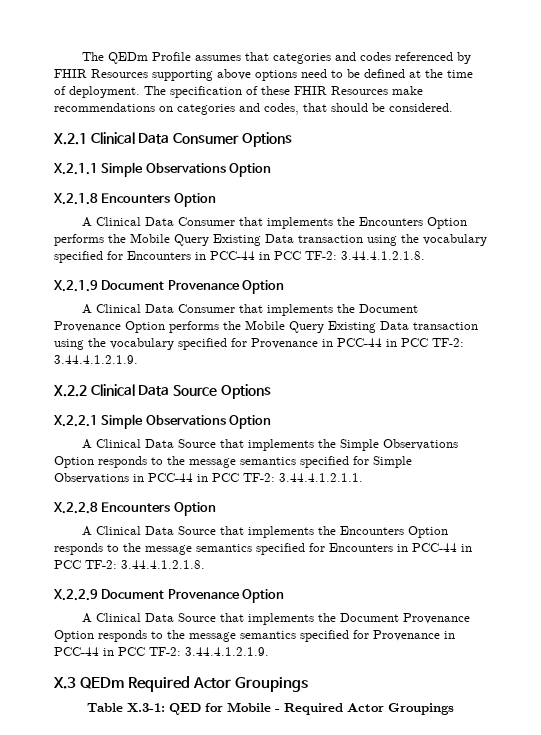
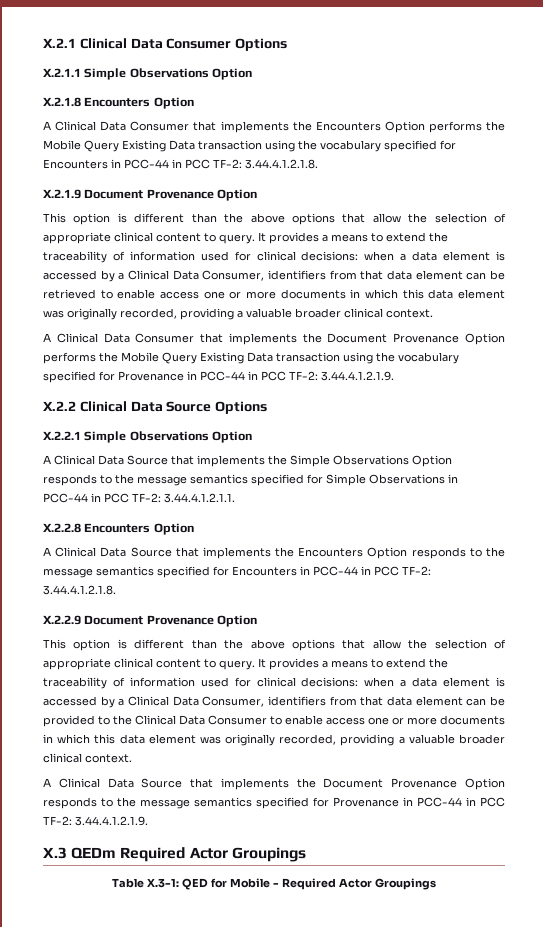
[81,52,471,64] [54,69,473,81] [54,86,423,98] [54,103,453,115] The QEDm Profile assumes that categories and codes referenced by FHIR Resources supporting above options need to be defined at the time of deployment. The specification of these FHIR Resources make recommendations on categories and codes, that should be considered. // -> (43, 43) none
(285, 287) none -> [43,213,507,225] [43,232,448,244] [43,251,506,263] [43,270,506,282] [43,289,506,299] [43,308,433,320] // This option is different than the above options that allow the selection of appropriate clinical content to query. It provides a means to extend the traceability of information used for clinical decisions: when a data element is accessed by a Clinical Data Consumer, identifiers from that data element can be retrieved to enable access one or more documents in which this data element was originally recorded, providing a valuable broader clinical context.
(285, 596) none -> [43,639,507,651] [43,658,448,670] [43,677,506,689] [43,696,506,708] [43,715,505,727] [43,734,506,746] [43,753,132,763] // This option is different than the above options that allow the selection of appropriate clinical content to query. It provides a means to extend the traceability of information used for clinical decisions: when a data element is accessed by a Clinical Data Consumer, identifiers from that data element can be provided to the Clinical Data Consumer to enable access one or more documents in which this data element was originally recorded, providing a valuable broader clinical context.

